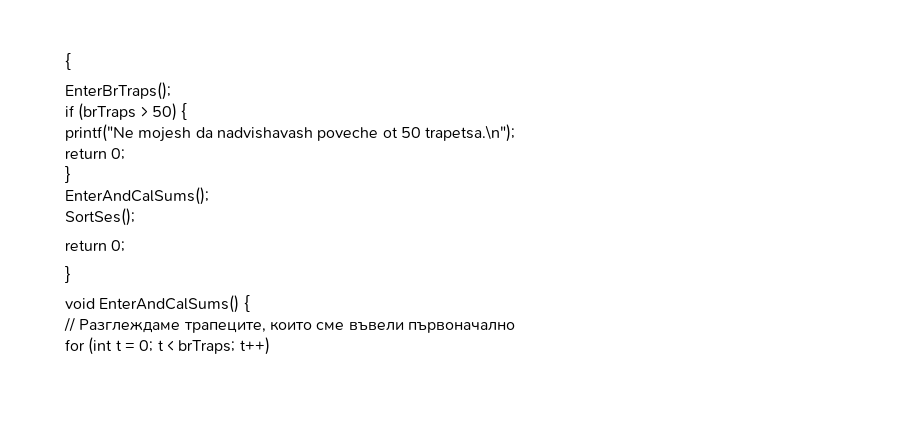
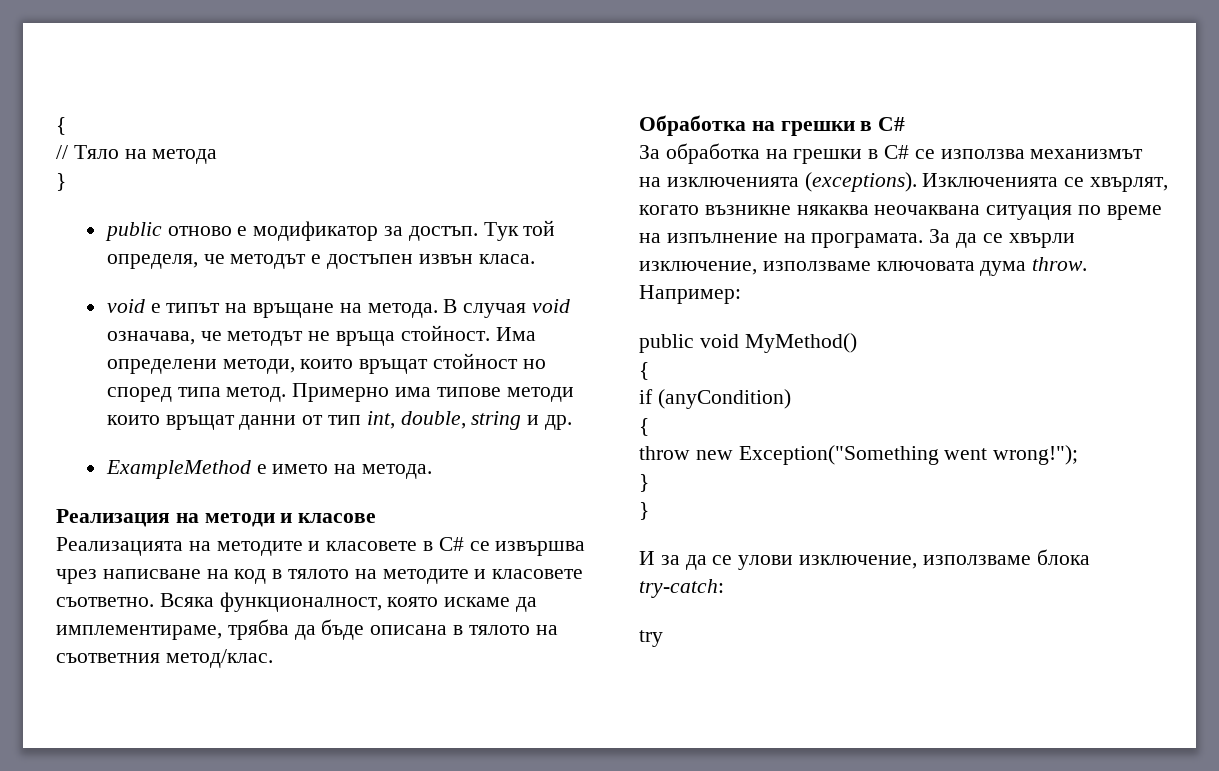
[65,53,71,70] [65,82,171,100] [65,103,188,121] [65,124,516,142] [65,148,126,160] [65,166,71,183] [65,187,209,205] [65,208,135,226] [65,240,126,252] [65,266,71,283] [65,295,250,313] [64,317,515,333] [65,337,270,355] { // EnterBrTraps(); // if (brTraps > 50) { // printf("Ne mojesh da nadvishavash poveche ot 50 trapetsa.\n"); // return 0; // } // EnterAndCalSums(); // SortSes(); // return 0; // } // void EnterAndCalSums() { // // Разглеждаме трапеците, които сме въвели първоначално // for (int t = 0; t < brTraps; t++) -> [56,117,66,135] [56,145,218,164] [56,173,66,191] [104,220,556,241] [106,254,535,269] [106,299,571,318] [106,325,536,346] [106,353,546,374] [106,383,574,402] [106,411,573,430] [105,460,433,479] [56,509,377,527] [56,537,586,556] [56,569,584,584] [56,592,538,612] [56,619,558,640] [56,649,273,668] [639,115,906,136] [639,143,1144,164] [639,172,1169,192] [639,205,1162,220] [639,229,1075,248] [639,257,1088,276] [639,285,741,304] [639,333,857,353] [639,362,649,380] [639,389,791,409] [639,418,649,436] [639,445,1079,465] [639,474,649,492] [639,502,649,520] [639,549,1090,570] [639,579,724,598] [639,630,663,647] { // // Тяло на метода // } // public отново е модификатор за достъп. Тук той определя, че методът е достъпен извън класа. // void е типът на връщане на метода. В случая void означава, че методът не връща стойност. Има определени методи, които връщат стойност но според типа метод. Примерно има типове методи които връщат данни от тип int, double, string и др. // ExampleMethod е името на метода. // Реализация на методи и класове // Реализацията на методите и класовете в C# се извършва чрез написване на код в тялото на методите и класовете съответно. Всяка функционалност, която искаме да имплементираме, трябва да бъде описана в тялото на съответния метод/клас. // Обработка на грешки в C# // За обработка на грешки в C# се използва механизмът на изключенията (exceptions). Изключенията се хвърлят, когато възникне някаква неочаквана ситуация по време на изпълнение на програмата. За да се хвърли изключение, използваме ключовата дума throw. Например: // public void MyMethod() // { // if (anyCondition) // { // throw new Exception("Something went wrong!"); // } // } // И за да се улови изключение, използваме блока try-catch: // try

